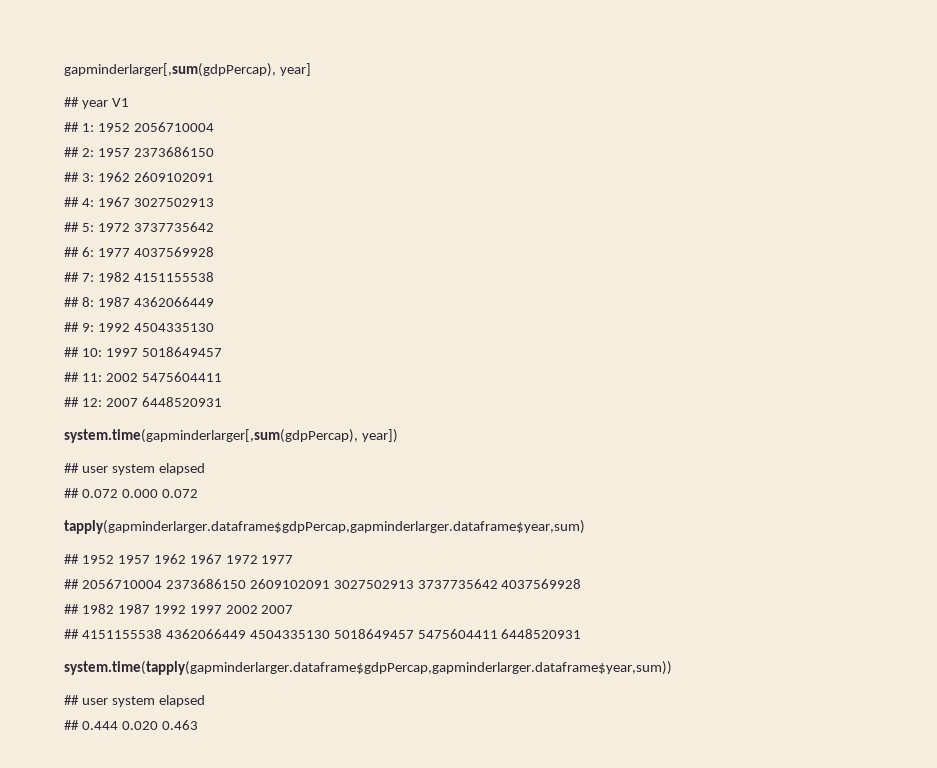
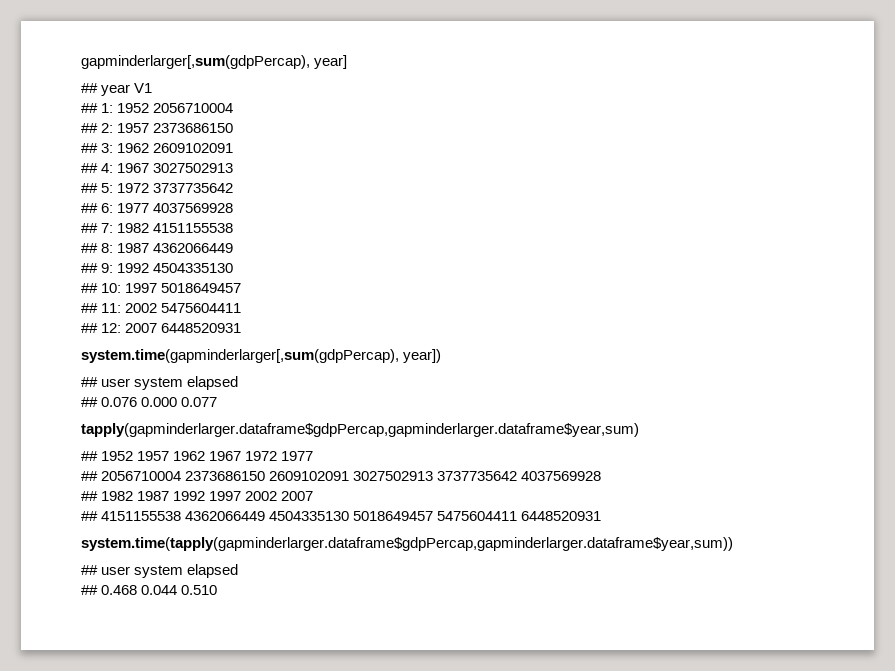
[81,489,198,498] 0.072 0.000 0.072 -> [101,397,218,407] 0.076 0.000 0.077
[81,720,198,730] 0.444 0.020 0.463 -> [101,585,218,595] 0.468 0.044 0.510

